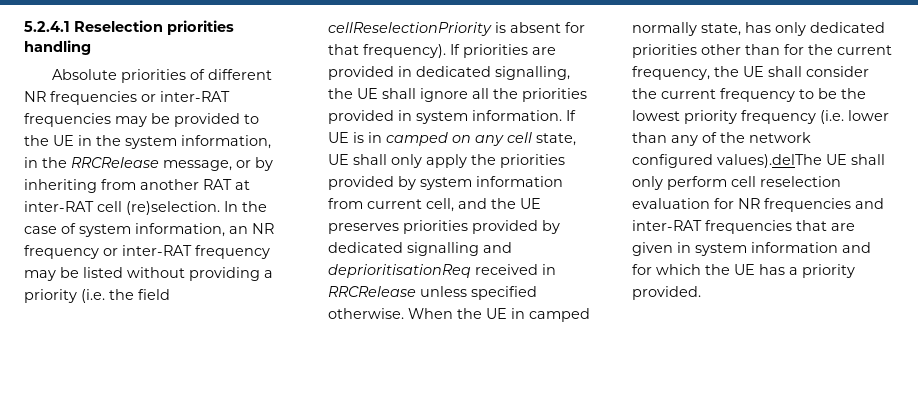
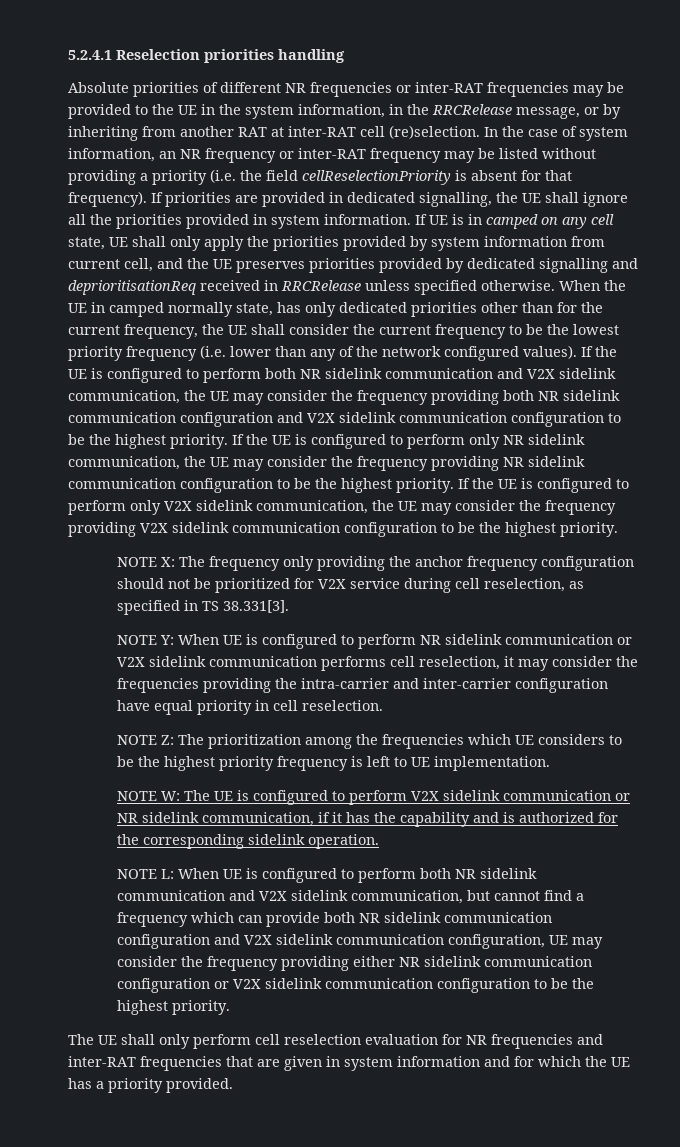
[717,154,822,168] values).delThe -> [523,345,617,359] [68,368,616,383] [68,390,620,405] [68,412,621,427] [68,434,585,449] [68,456,585,471] [68,478,629,493] [68,500,616,515] [68,522,618,537] [116,556,634,571] [116,578,584,593] [116,600,289,615] [116,634,632,649] [116,656,638,671] [116,678,608,693] [116,700,383,715] [116,734,622,749] [116,756,550,771] [116,790,630,805] [116,812,618,827] [116,834,379,849] [116,868,537,883] [116,890,584,904] [116,912,552,927] [116,934,603,949] [116,956,592,971] [116,978,594,993] [116,1000,230,1015] [68,1034,94,1045] values). If the UE is configured to perform both NR sidelink communication and V2X sidelink communication, the UE may consider the frequency providing both NR sidelink communication configuration and V2X sidelink communication configuration to be the highest priority. If the UE is configured to perform only NR sidelink communication, the UE may consider the frequency providing NR sidelink communication configuration to be the highest priority. If the UE is configured to perform only V2X sidelink communication, the UE may consider the frequency providing V2X sidelink communication configuration to be the highest priority. // NOTE X: The frequency only providing the anchor frequency configuration should not be prioritized for V2X service during cell reselection, as specified in TS 38.331[3]. // NOTE Y: When UE is configured to perform NR sidelink communication or V2X sidelink communication performs cell reselection, it may consider the frequencies providing the intra-carrier and inter-carrier configuration have equal priority in cell reselection. // NOTE Z: The prioritization among the frequencies which UE considers to be the highest priority frequency is left to UE implementation. // NOTE W: The UE is configured to perform V2X sidelink communication or NR sidelink communication, if it has the capability and is authorized for the corresponding sidelink operation. // NOTE L: When UE is configured to perform both NR sidelink communication and V2X sidelink communication, but cannot find a frequency which can provide both NR sidelink communication configuration and V2X sidelink communication configuration, UE may consider the frequency providing either NR sidelink communication configuration or V2X sidelink communication configuration to be the highest priority. // The

